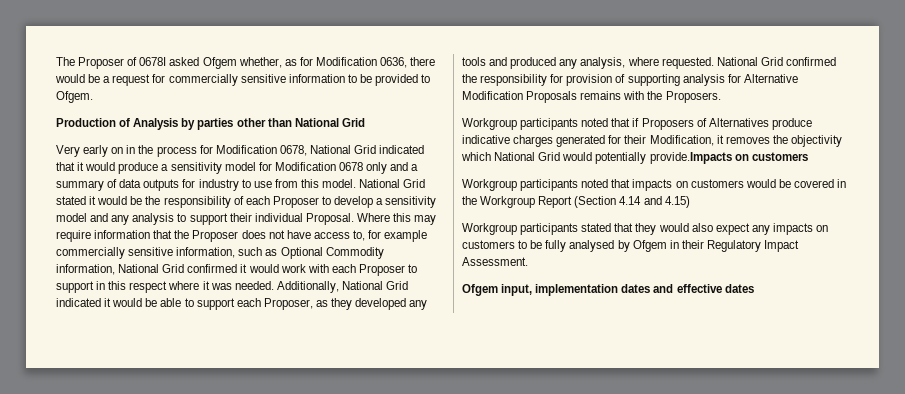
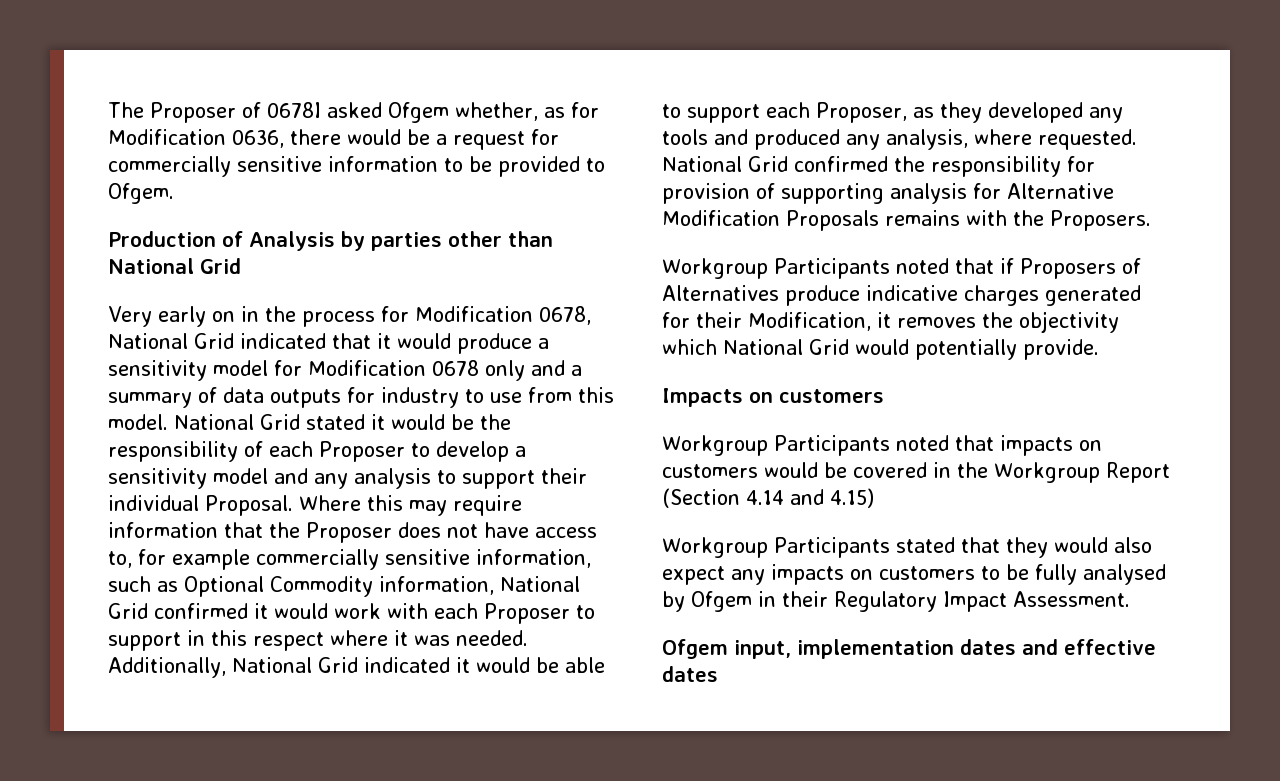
[520,118,579,130] participants -> [773,258,890,279] Participants
[649,152,732,164] provide.Impacts -> [1023,339,1099,360] [662,388,743,407] provide. // Impacts
[520,179,579,191] participants -> [773,435,890,456] Participants
[520,223,579,235] participants -> [773,537,890,558] Participants

